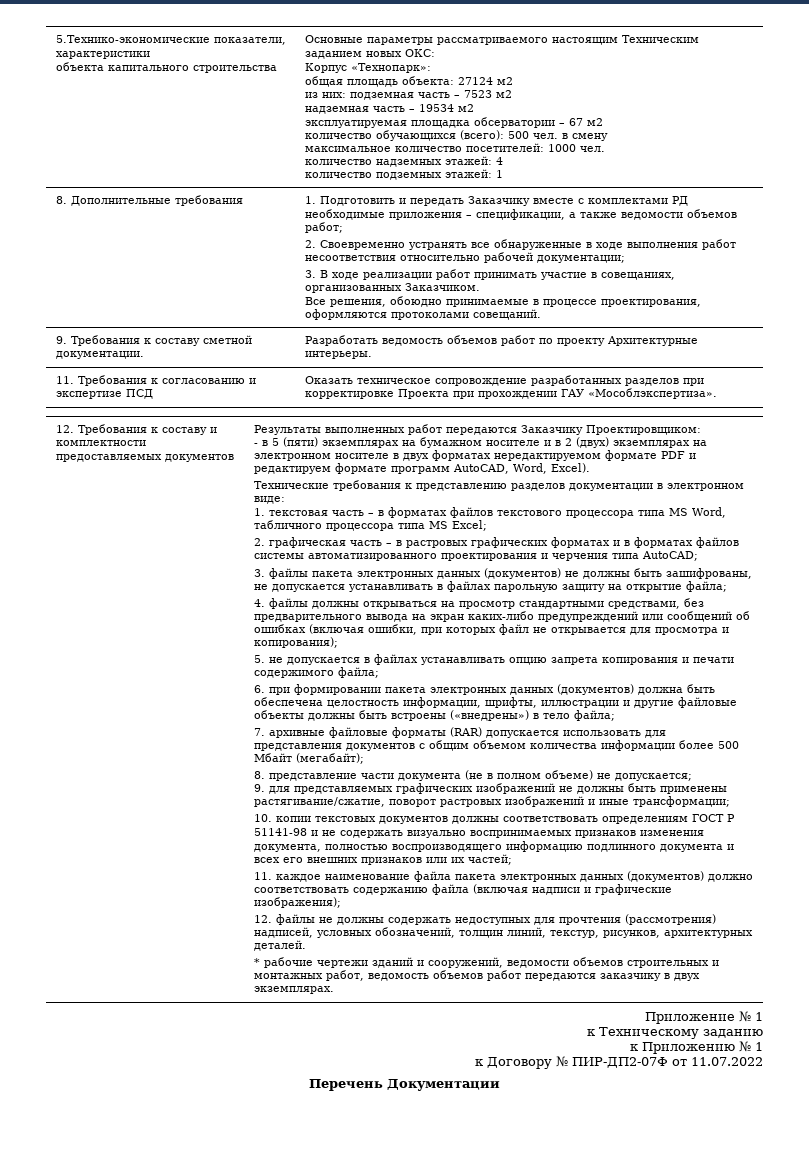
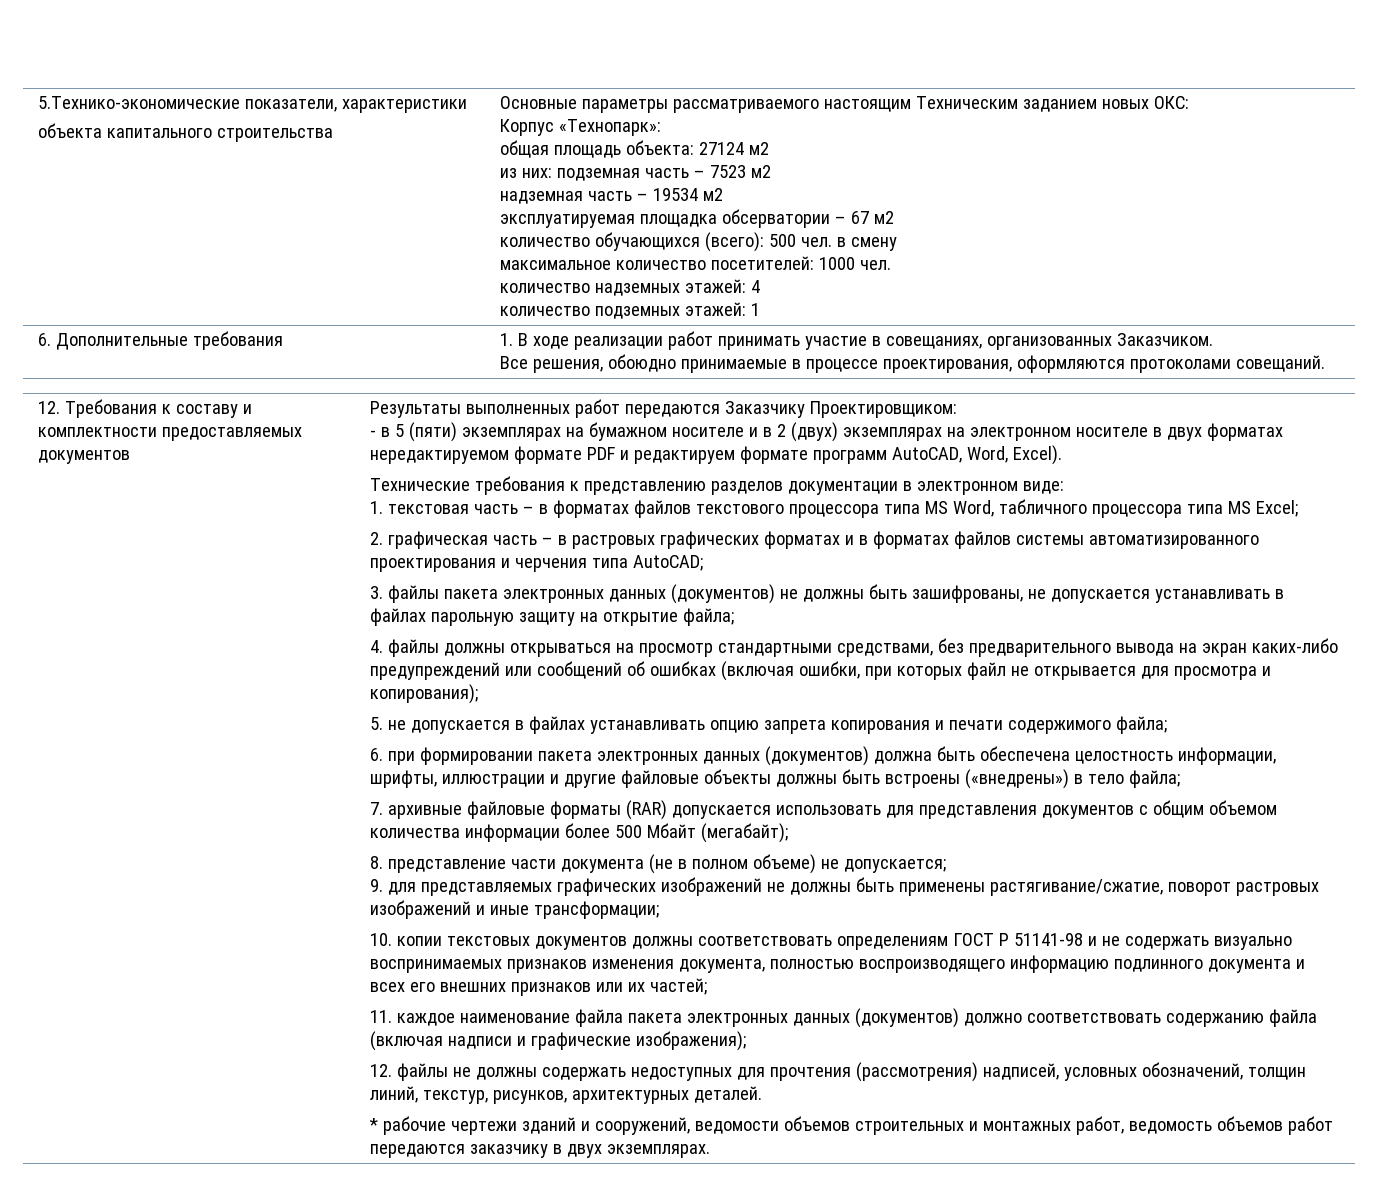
[55,196,67,204] 8. -> [37,333,51,346] 6.
[319,196,688,206] [304,209,737,220] [304,222,343,233] [304,239,736,250] [304,252,625,263] [304,270,316,278] Подготовить и передать Заказчику вместе с комплектами РД необходимые приложения – спецификации, а также ведомости объемов работ; // 2. Своевременно устранять все обнаруженные в ходе выполнения работ несоответствия относительно рабочей документации; // 3. -> (513, 339) none
[55,335,252,346] [55,351,144,359] [304,335,698,346] [304,351,372,359] [55,375,256,386] [55,389,153,399] [304,375,704,386] [304,388,717,399] // 9. Требования к составу сметной документации. | Разработать ведомость объемов работ по проекту Архитектурные интерьеры. // 11. Требования к согласованию и экспертизе ПСД | Оказать техническое сопровождение разработанных разделов при корректировке Проекта при прохождении ГАУ «Мособлэкспертиза». -> (1325, 363) none
[645,1011,763,1024] [587,1027,763,1039] [630,1041,763,1054] [475,1056,763,1069] [309,1079,500,1091] // Приложение № 1 // к Техническому заданию // к Приложению № 1 // к Договору № ПИР-ДП2-07Ф от 11.07.2022 // Перечень Документации -> (710, 1151) none

